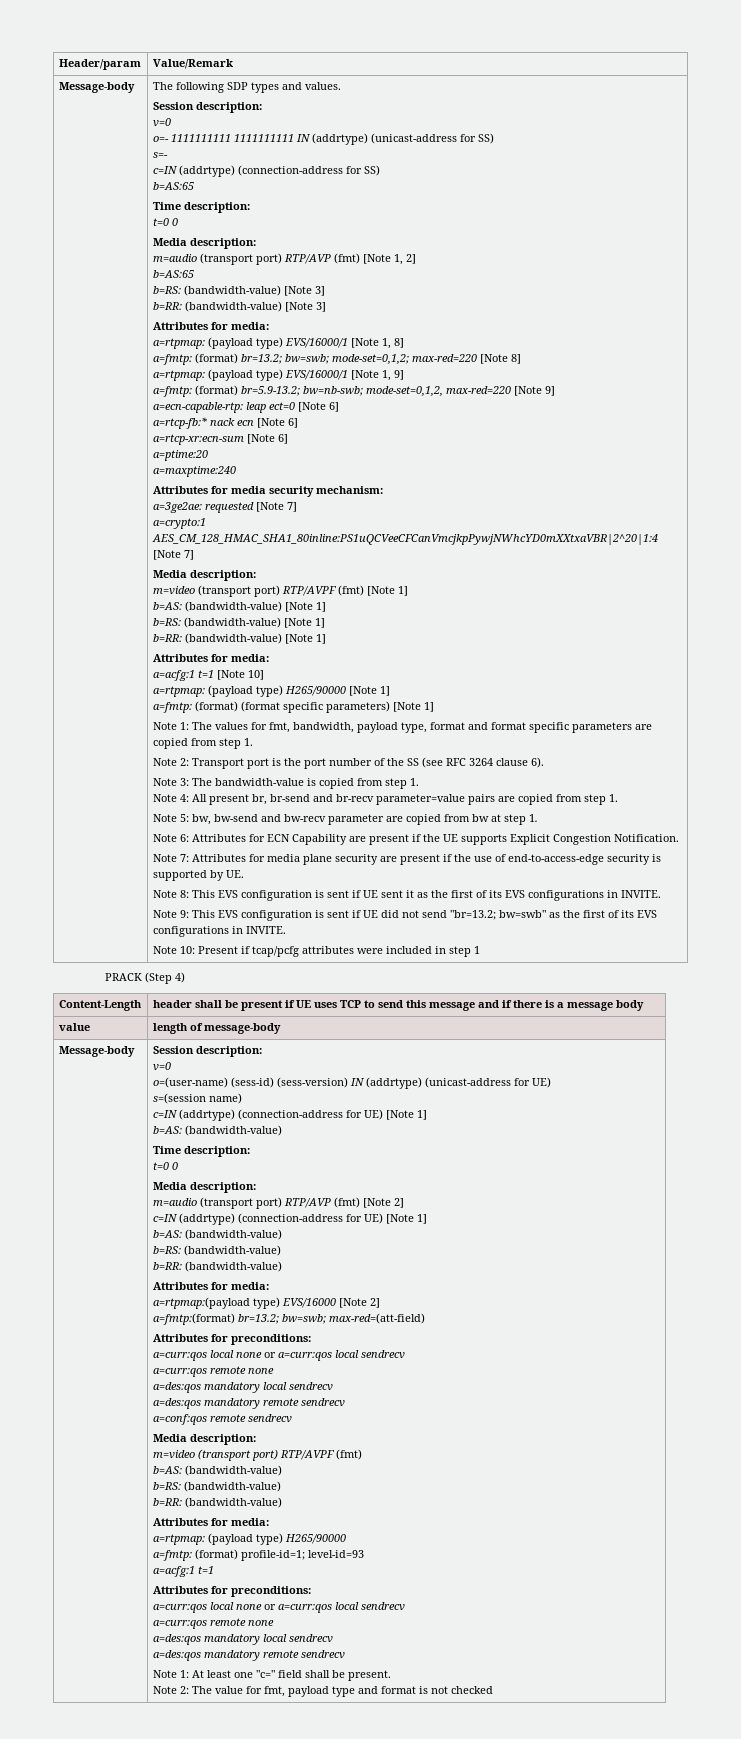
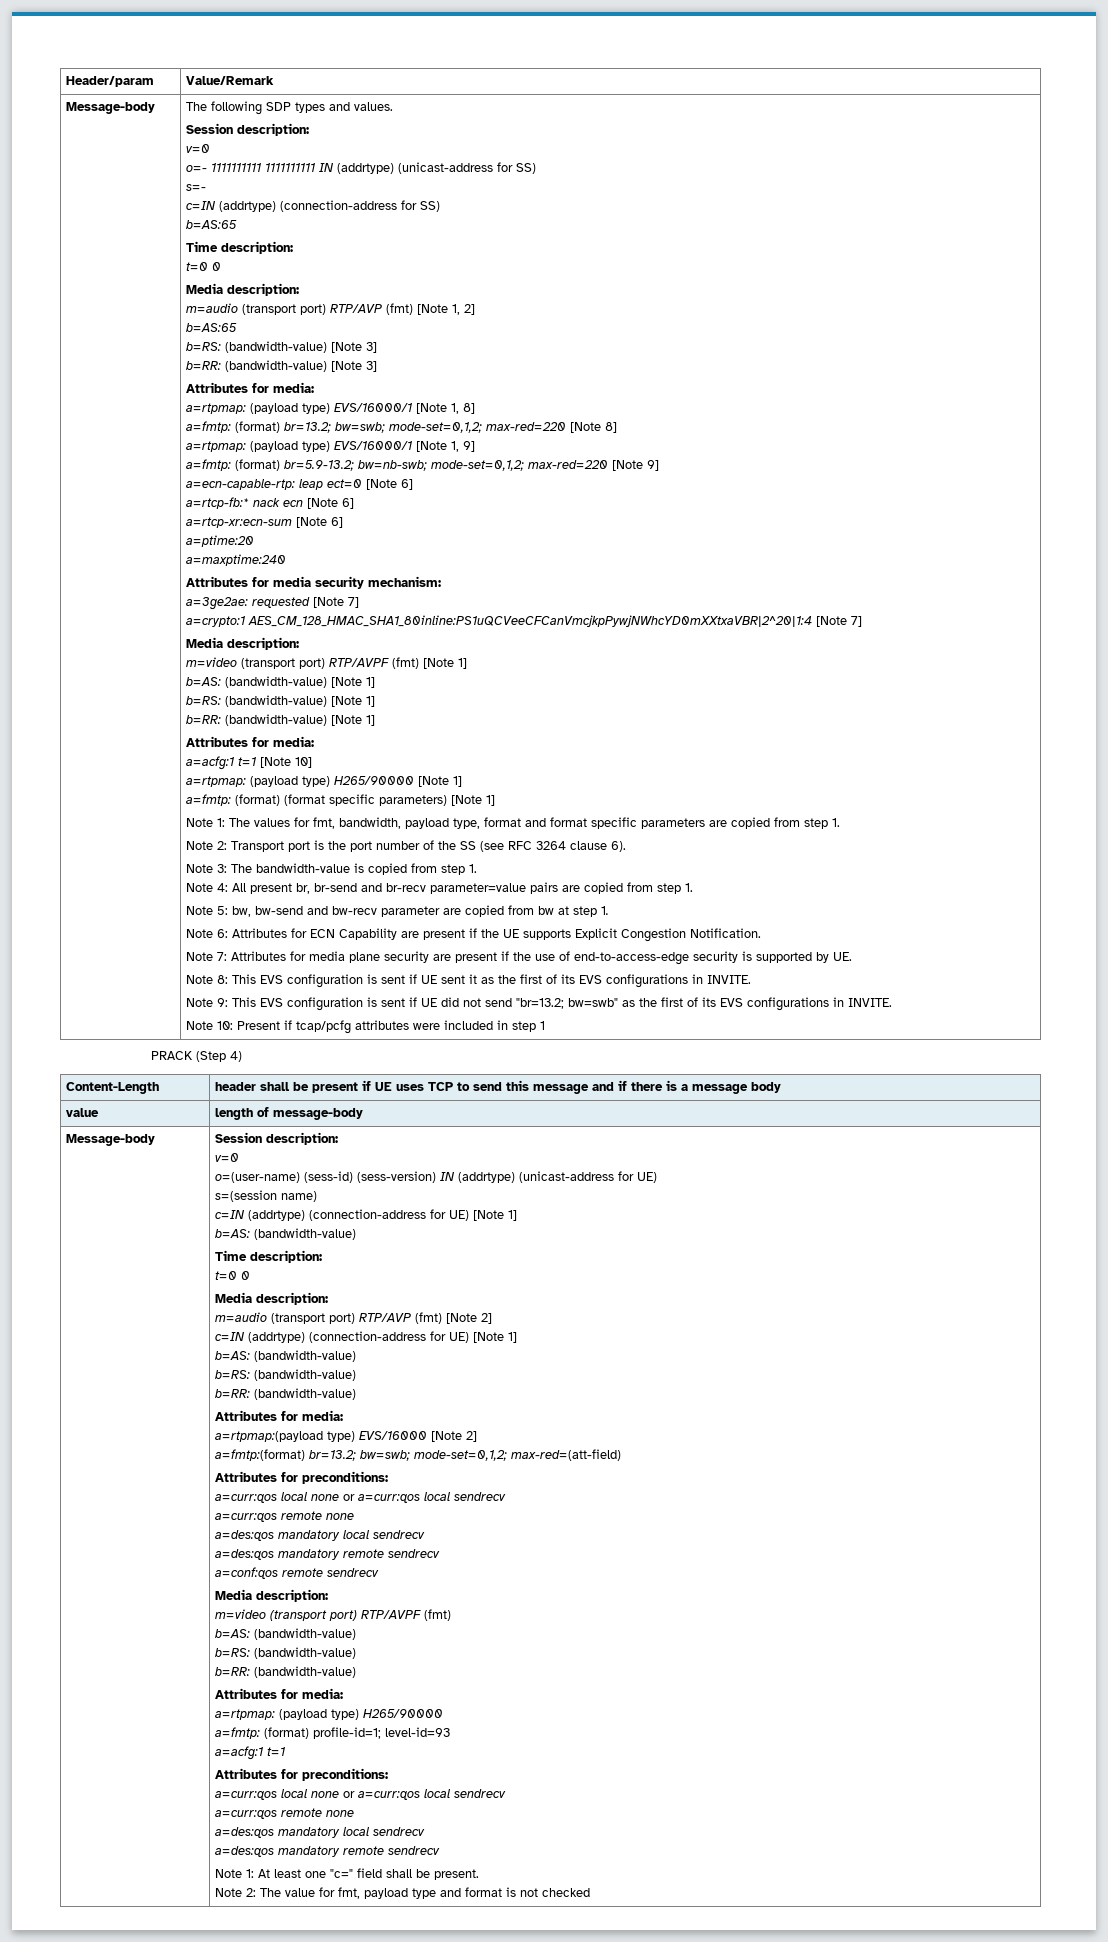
[365,386,443,397] mode-set=0,1,2, -> [430,460,524,471] mode-set=0,1,2;
(326, 1319) none -> [413,1450,507,1461] mode-set=0,1,2;

